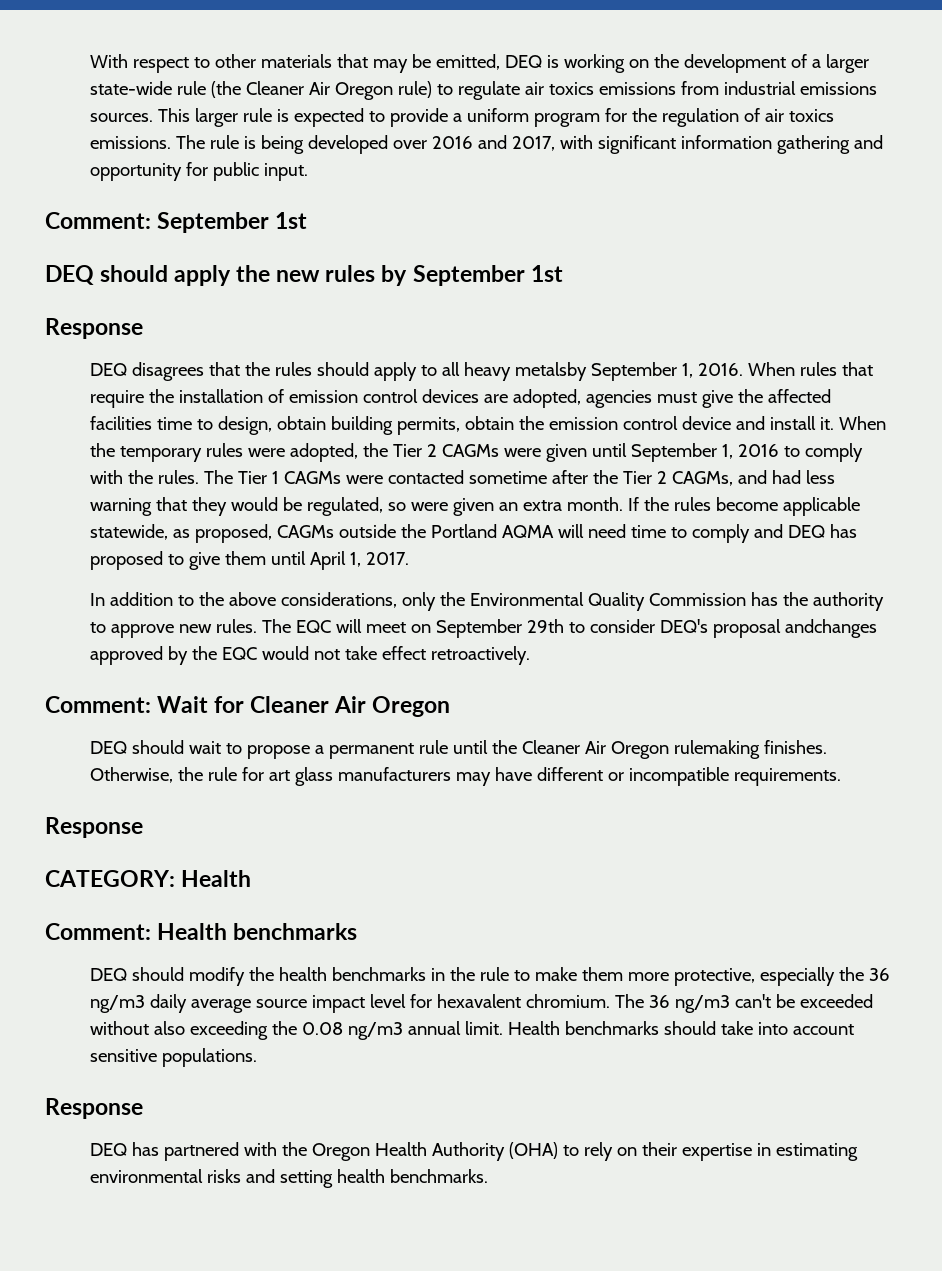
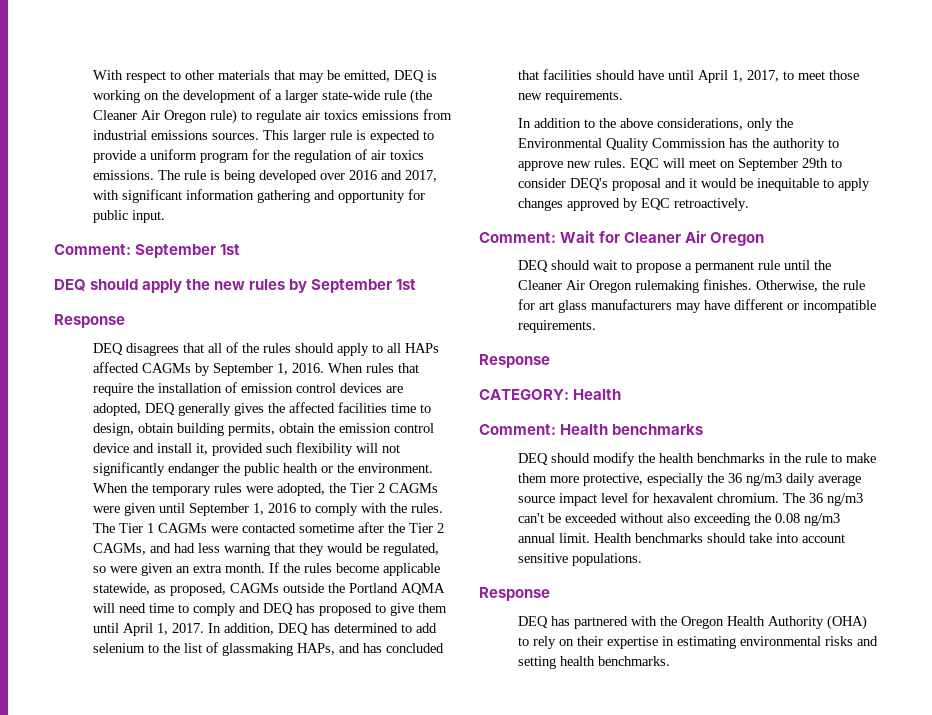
(241, 369) none -> [208,342,239,353] all of
[464,362,588,381] heavy metalsby -> [405,343,440,353] [93,362,211,376] HAPs affected CAGMs by
[586,390,734,408] agencies must give -> [145,403,265,416] DEQ generally gives
[820,417,835,430] it. -> [196,442,401,456] [93,462,434,476] it, provided such flexibility will not significantly endanger the public health or the environment.
(410, 558) none -> [208,623,438,635] [93,642,445,656] [518,69,860,83] [518,90,624,103] In addition, DEQ has determined to add selenium to the list of glassmaking HAPs, and has concluded that facilities should have until April 1, 2017, to meet those new requirements.
[262,619,292,633] The -> (627, 163) none
[785,619,878,638] [90,646,427,665] andchanges approved by the EQC would not take effect -> [665,178,871,191] [518,198,671,211] and it would be inequitable to apply changes approved by EQC

